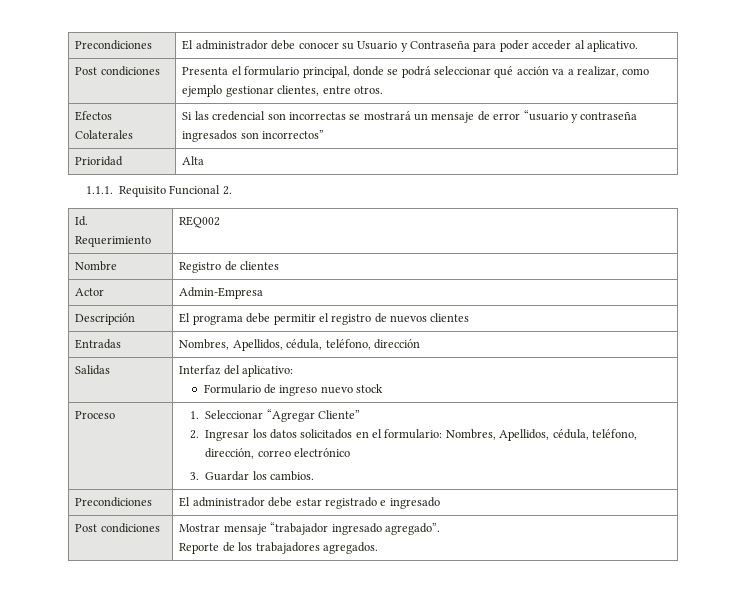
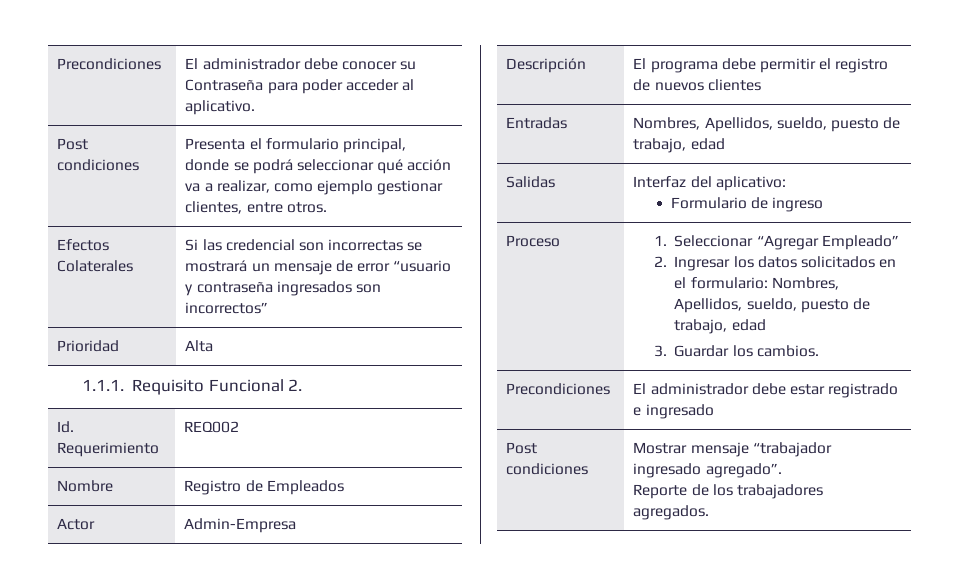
[357,41,408,52] Usuario y -> (417, 65) none
[240,261,280,270] clientes -> [266,480,344,495] Empleados
[286,339,420,350] cédula, teléfono, dirección -> [776,117,901,132] [633,138,725,153] sueldo, puesto de trabajo, edad
[320,384,384,394] nuevo stock -> (824, 204) none
[317,410,360,419] Cliente” -> [821,235,899,250] Empleado”
[552,429,637,440] [205,448,350,459] cédula, teléfono, dirección, correo electrónico -> [746,298,870,313] [674,319,766,334] sueldo, puesto de trabajo, edad

